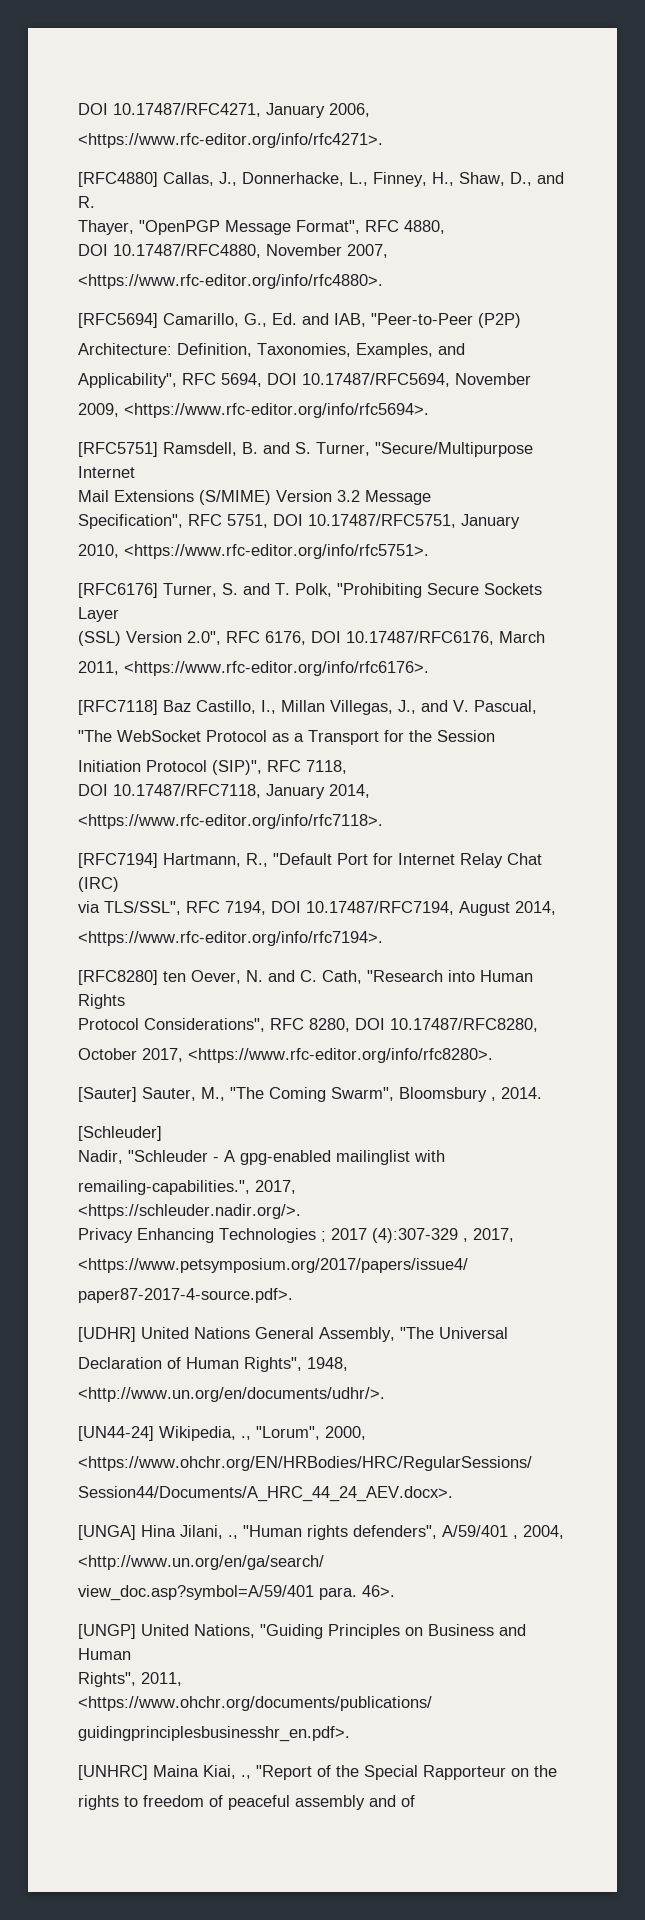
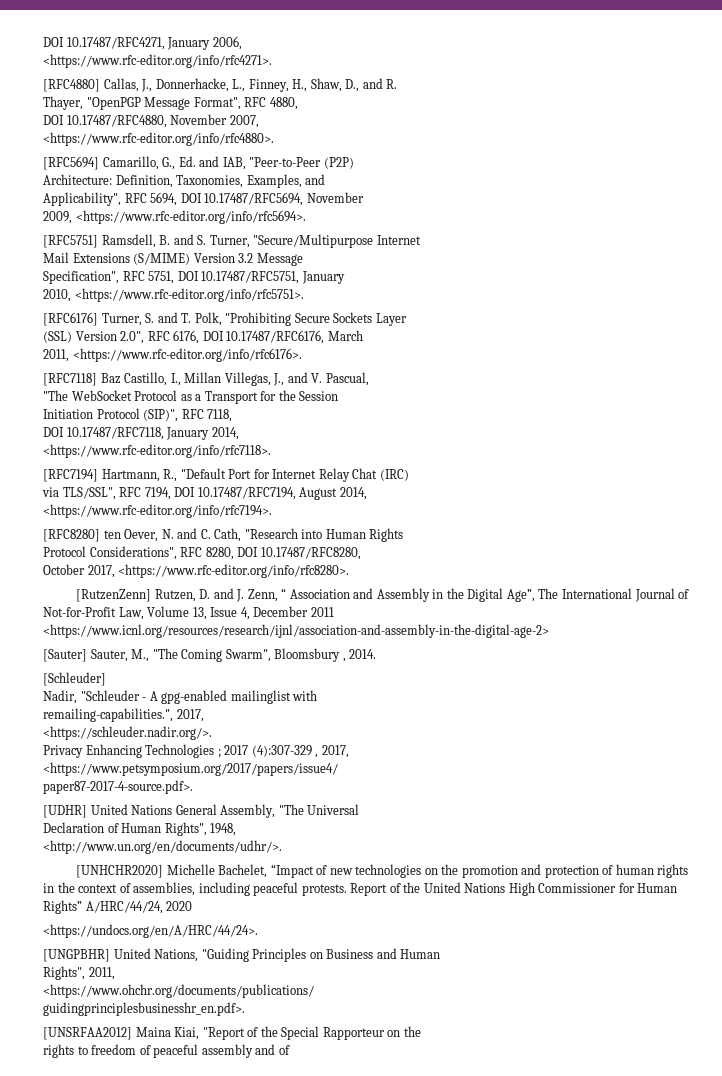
(493, 1055) none -> [76,588,690,602] [43,606,334,620] [43,624,549,638] // [RutzenZenn] Rutzen, D. and J. Zenn, “ Association and Assembly in the Digital Age”, The International Journal of Not-for-Profit Law, Volume 13, Issue 4, December 2011 <https://www.icnl.org/resources/research/ijnl/association-and-assembly-in-the-digital-age-2>
[78,1426,366,1441] [78,1456,532,1471] [78,1486,453,1502] [78,1525,564,1540] [78,1555,324,1570] [78,1585,395,1601] [78,1624,136,1639] [UN44-24] Wikipedia, ., "Lorum", 2000, // <https://www.ohchr.org/EN/HRBodies/HRC/RegularSessions/ // Session44/Documents/A_HRC_44_24_AEV.docx>. // [UNGA] Hina Jilani, ., "Human rights defenders", A/59/401 , 2004, // <http://www.un.org/en/ga/search/ // view_doc.asp?symbol=A/59/401 para. 46>. // [UNGP] -> [76,864,689,878] [43,882,678,896] [43,900,193,914] [43,924,258,938] [43,949,110,962] [UNHCHR2020] Michelle Bachelet, “Impact of new technologies on the promotion and protection of human rights in the context of assemblies, including peaceful protests. Report of the United Nations High Commissioner for Human Rights” A/HRC/44/24, 2020 // <https://undocs.org/en/A/HRC/44/24>. // [UNGPBHR]
[78,1765,148,1780] [UNHRC] -> [43,1027,132,1040] [UNSRFAA2012]
[241,1775,251,1779] ., -> (200, 1033) none

